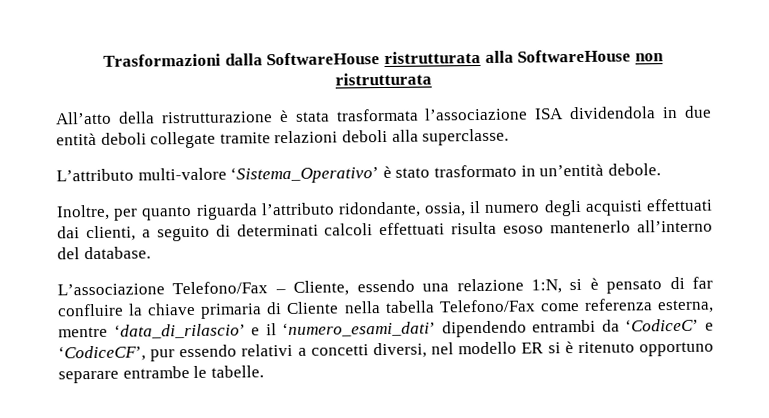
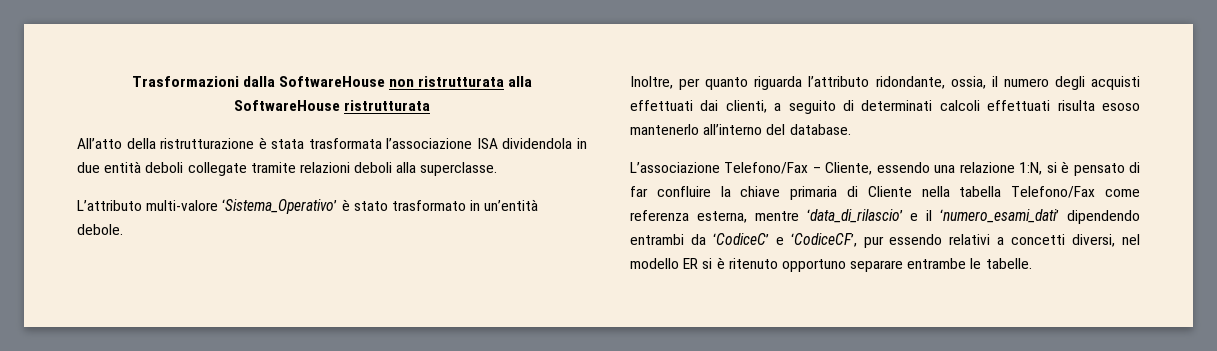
(381, 59) none -> [389,79,415,87] non
[634,53,664,62] non -> (340, 105) none

